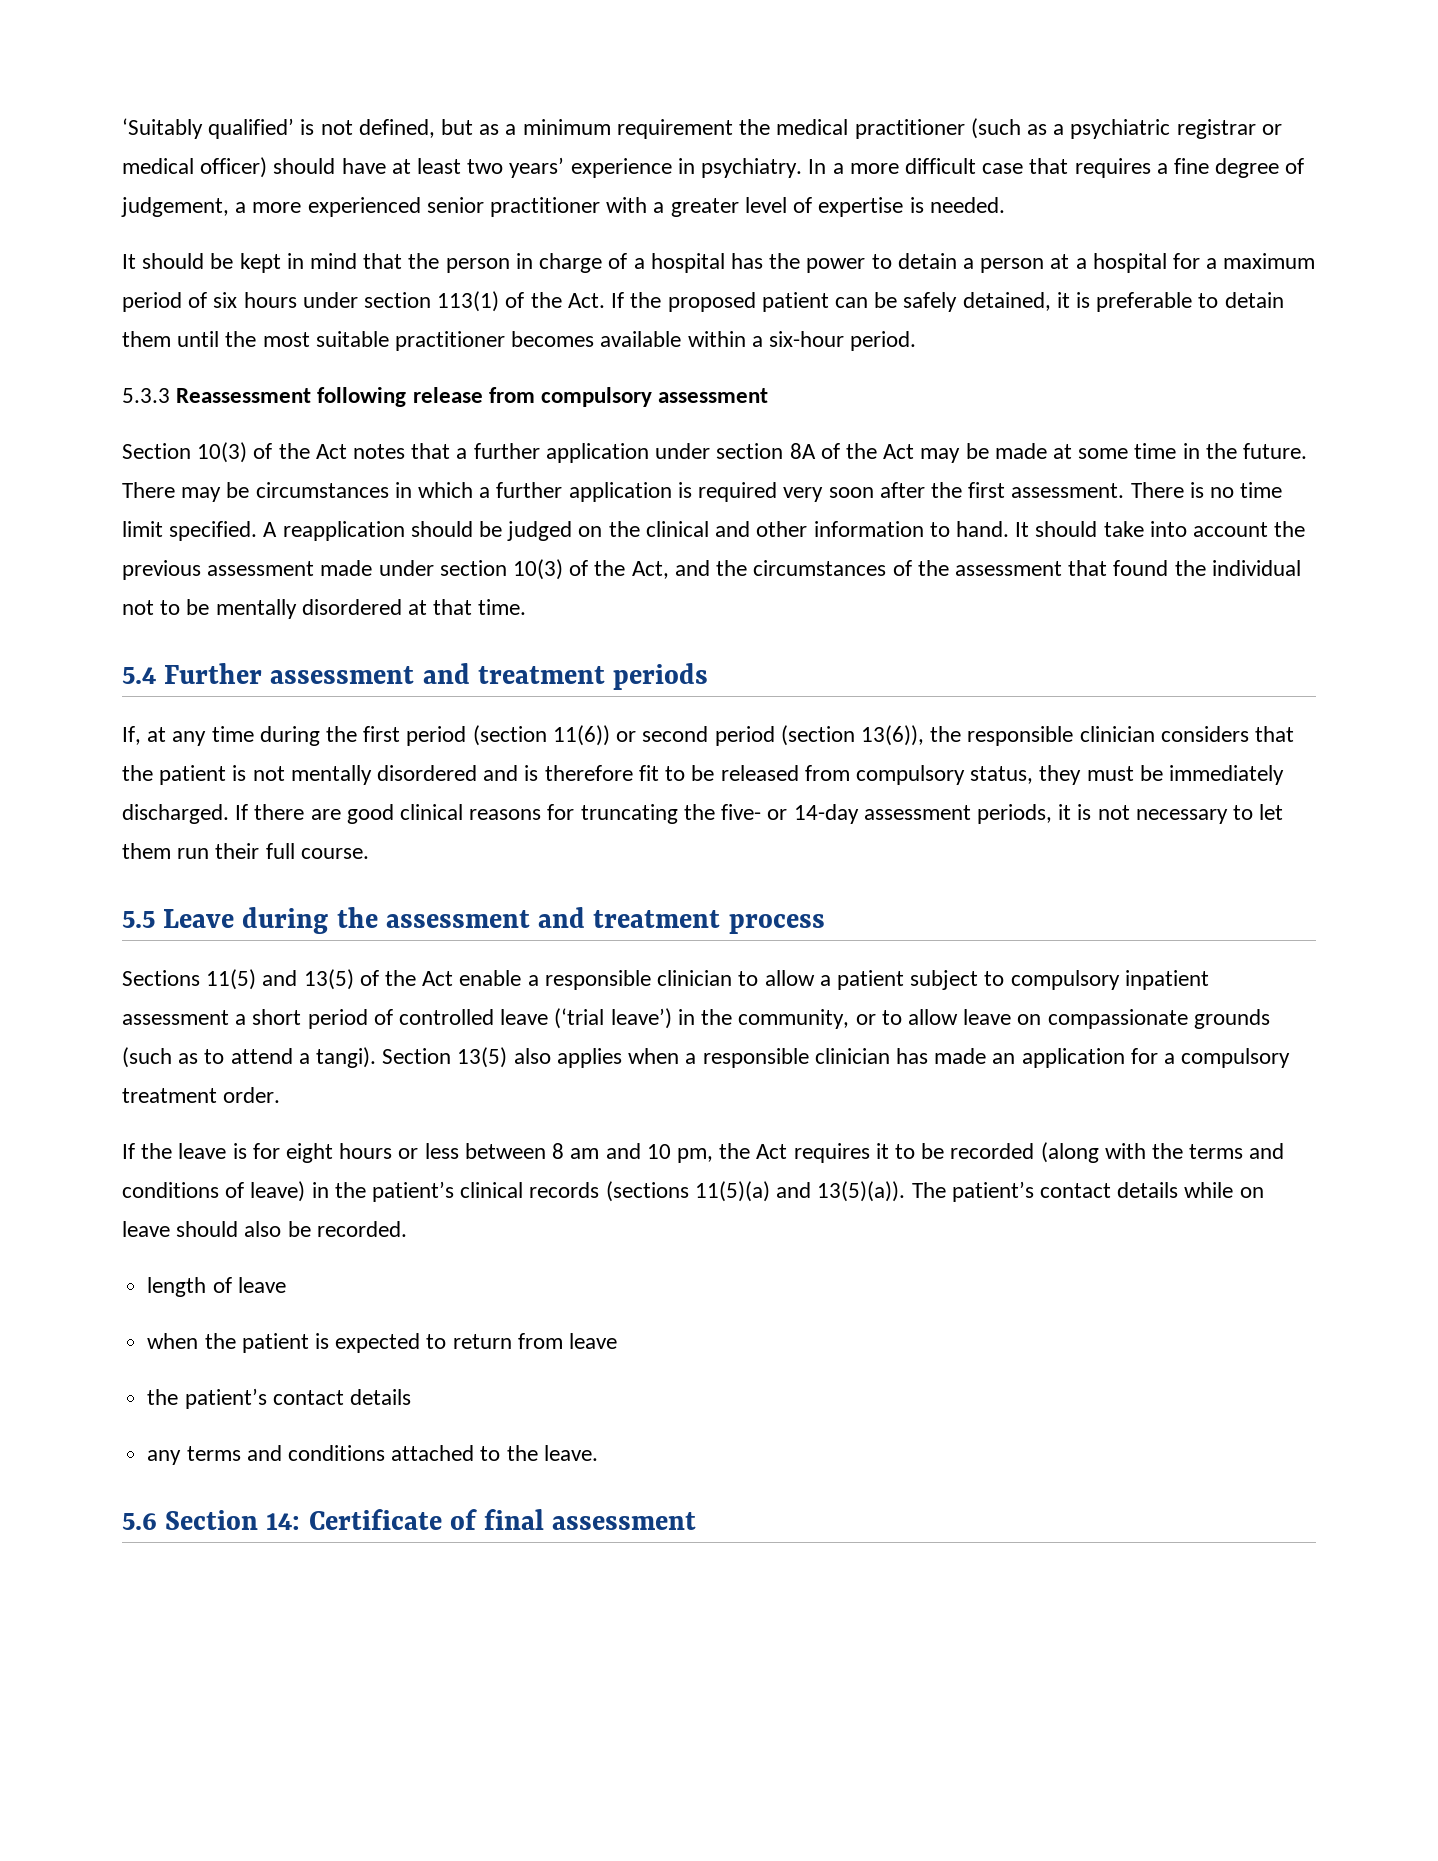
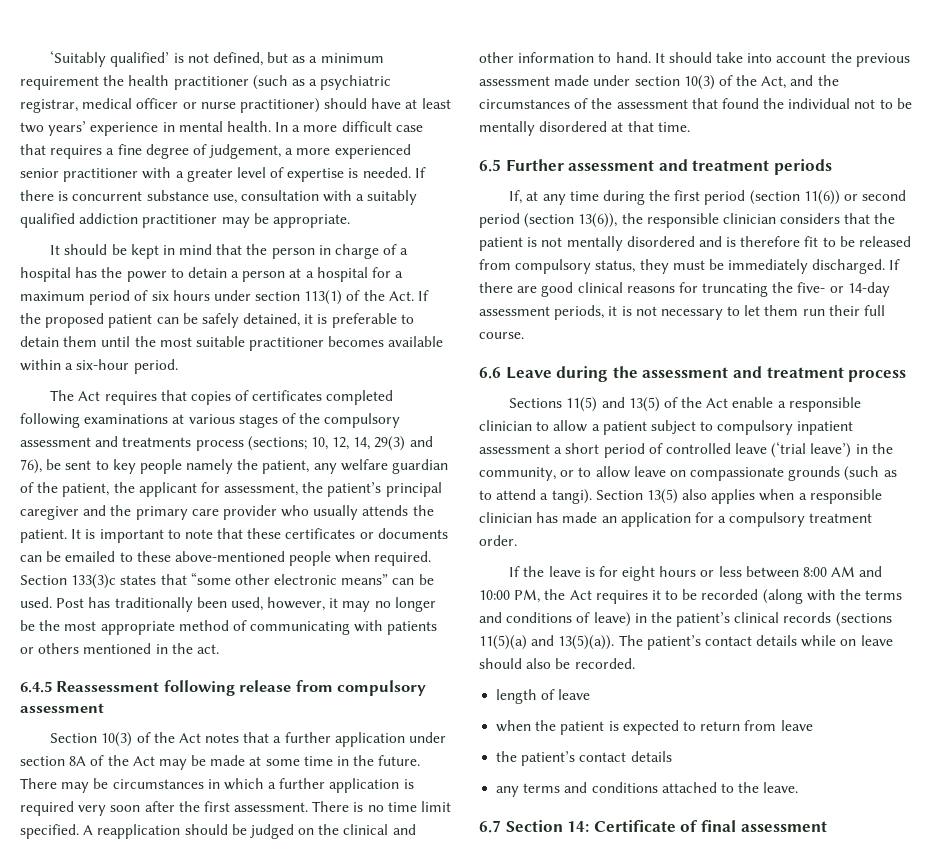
[776,119,849,135] medical -> [128,75,170,86] health
[1176,119,1282,139] [122,157,268,178] registrar or medical officer) -> [20,98,320,113] registrar, medical officer or nurse practitioner)
[701,158,803,178] psychiatry. -> [178,121,271,132] mental health.
(1005, 205) none -> [414,167,426,178] [20,190,418,205] [20,213,350,228] If there is concurrent substance use, consultation with a suitably qualified addiction practitioner may be appropriate.
[122,388,170,403] 5.3.3 -> [50,390,394,405] [20,413,401,428] [20,436,433,451] [20,459,449,474] [20,482,442,497] [20,505,434,520] [20,528,448,543] [20,551,432,566] [20,572,434,589] [20,597,436,612] [20,620,438,635] [20,643,219,654] [20,681,52,693] The Act requires that copies of certificates completed following examinations at various stages of the compulsory assessment and treatments process (sections; 10, 12, 14, 29(3) and 76), be sent to key people namely the patient, any welfare guardian of the patient, the applicant for assessment, the patient’s principal caregiver and the primary care provider who usually attends the patient. It is important to note that these certificates or documents can be emailed to these above-mentioned people when required. Section 133(3)c states that “some other electronic means” can be used. Post has traditionally been used, however, it may no longer be the most appropriate method of communicating with patients or others mentioned in the act. // 6.4.5
[122,667,156,684] 5.4 -> [479,159,501,172] 6.5
[122,911,155,928] 5.5 -> [479,367,501,379] 6.6
[552,1143,713,1163] 8 am and 10 pm, -> [803,566,883,577] [479,589,541,603] 8:00 AM and 10:00 PM,
[122,1513,157,1530] 5.6 -> [479,820,501,833] 6.7

